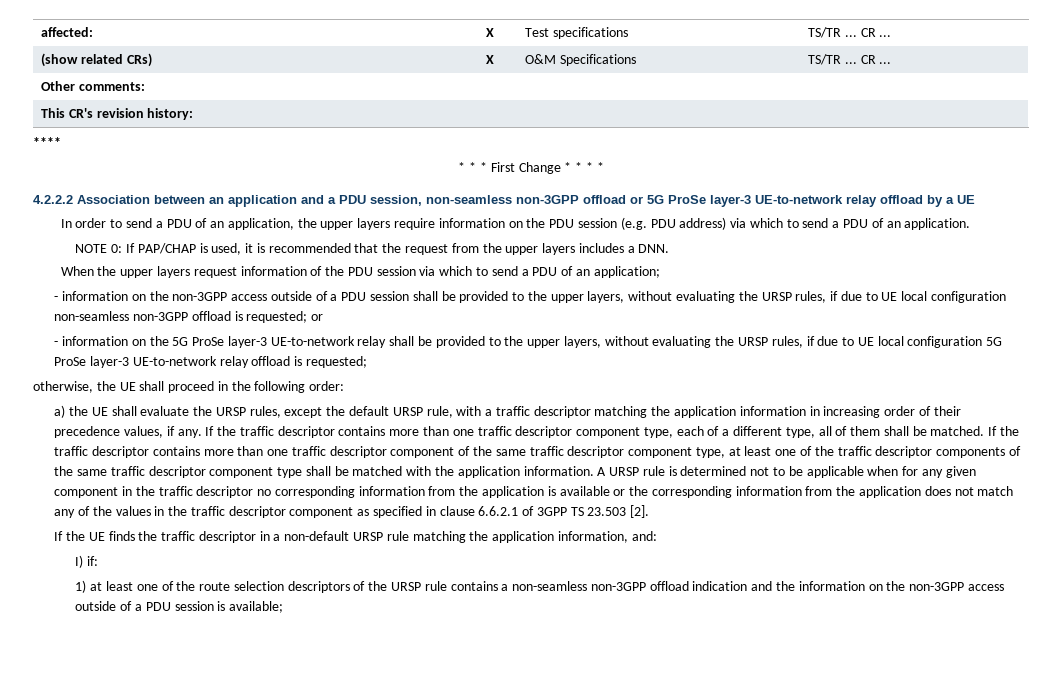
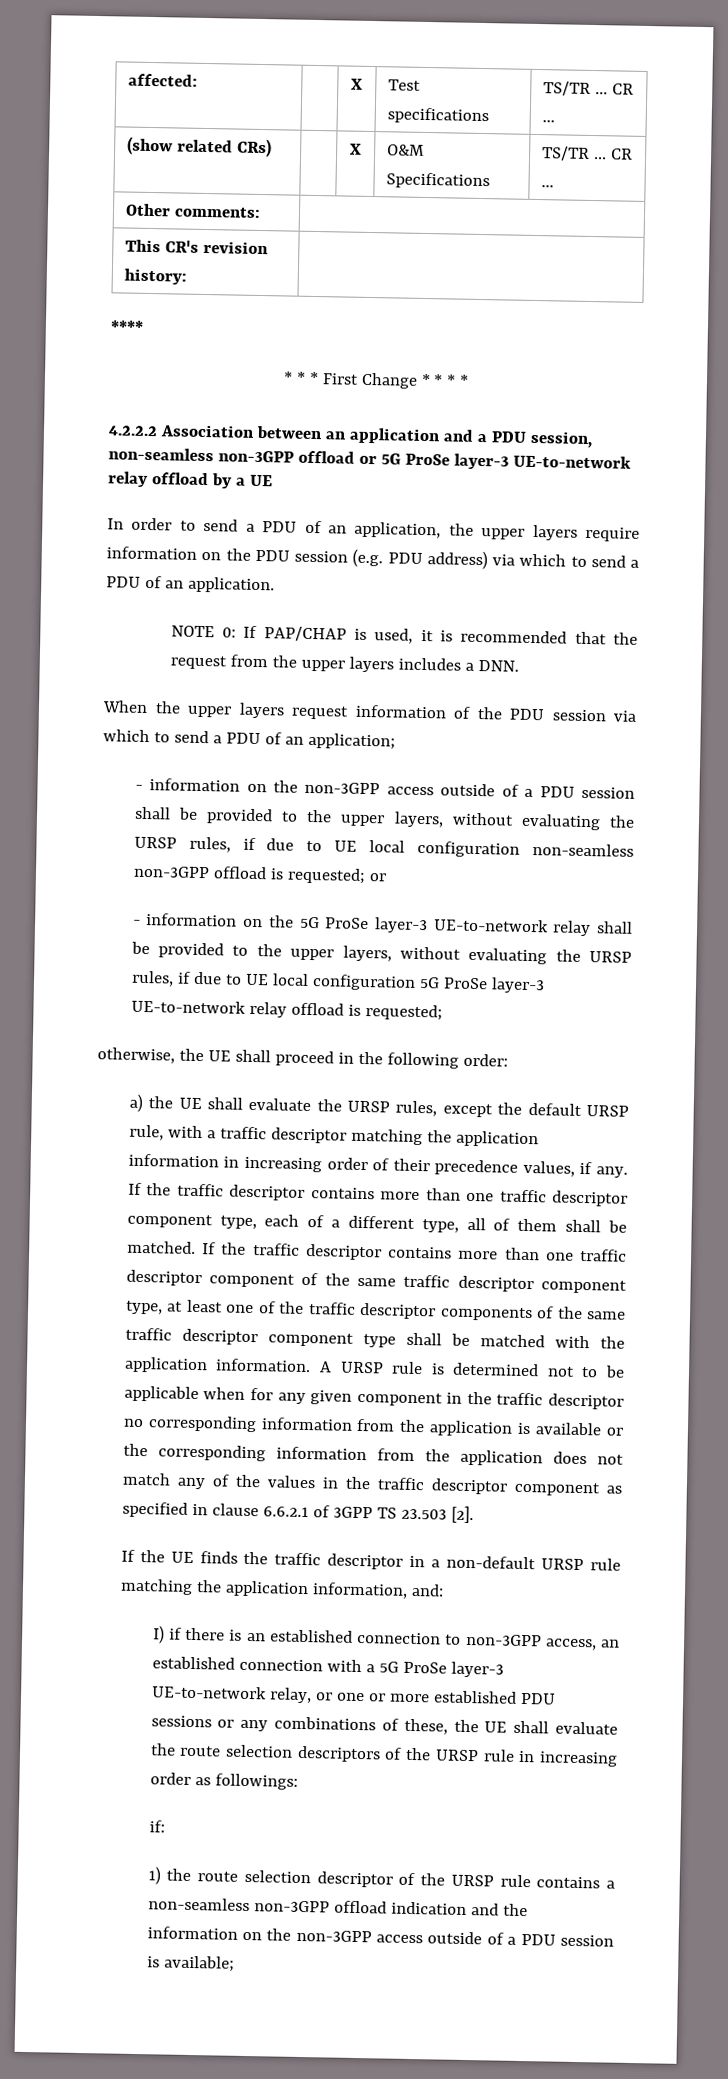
[87,556,99,566] [75,580,174,593] if: // 1) at least one of -> [168,1627,620,1651] [151,1656,504,1678] [151,1685,556,1705] [150,1715,619,1735] if there is an established connection to non-3GPP access, an established connection with a 5G ProSe layer-3 UE-to-network relay, or one or more established PDU sessions or any combinations of these, the UE shall evaluate
(447, 586) none -> [518,1750,618,1767] [149,1772,298,1790] [148,1820,165,1833] [147,1866,531,1888] in increasing order as followings: // if: // 1) the route selection descriptor of the URSP rule

